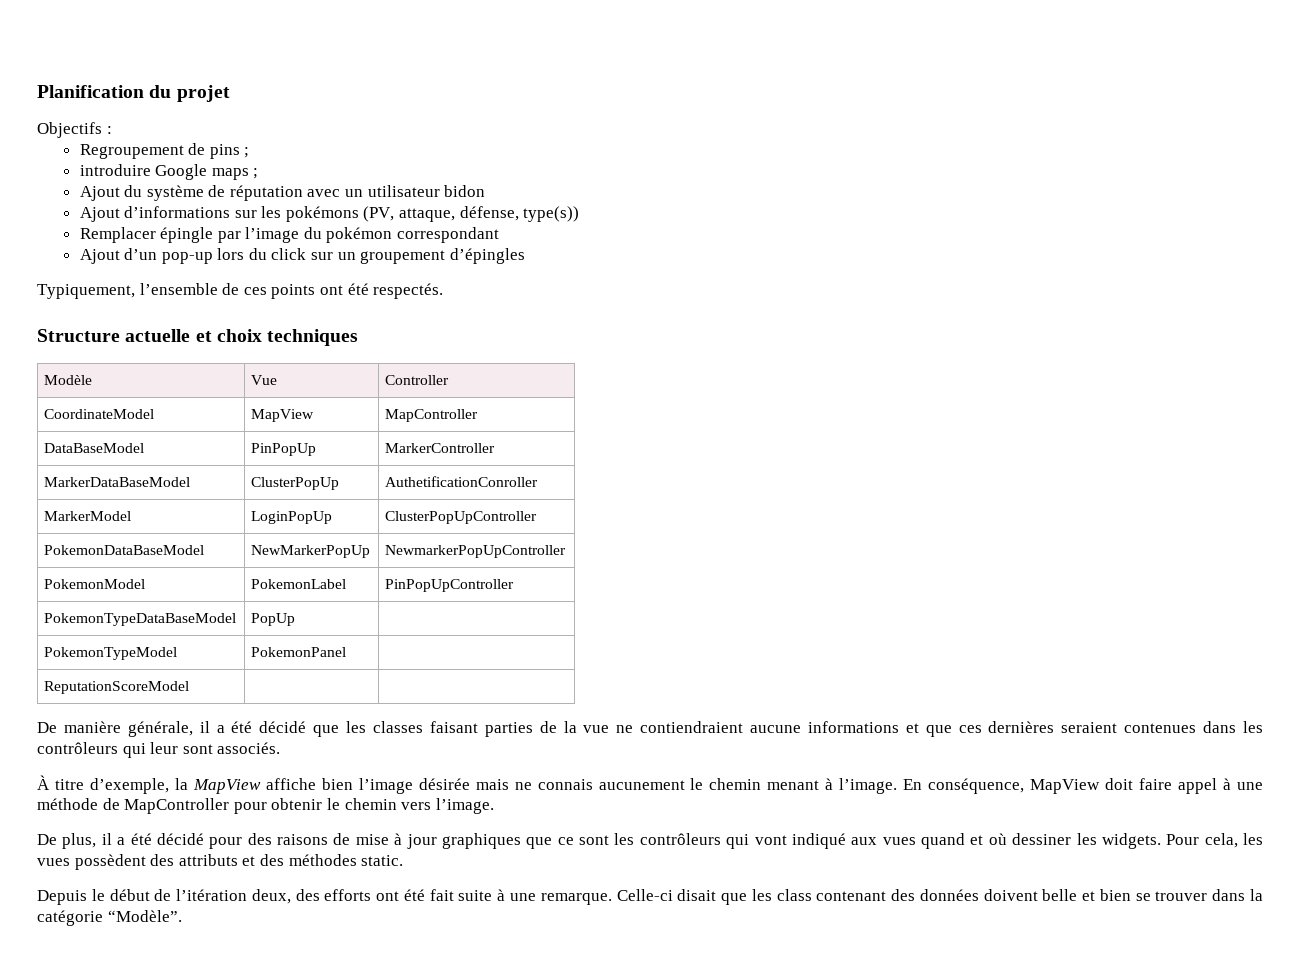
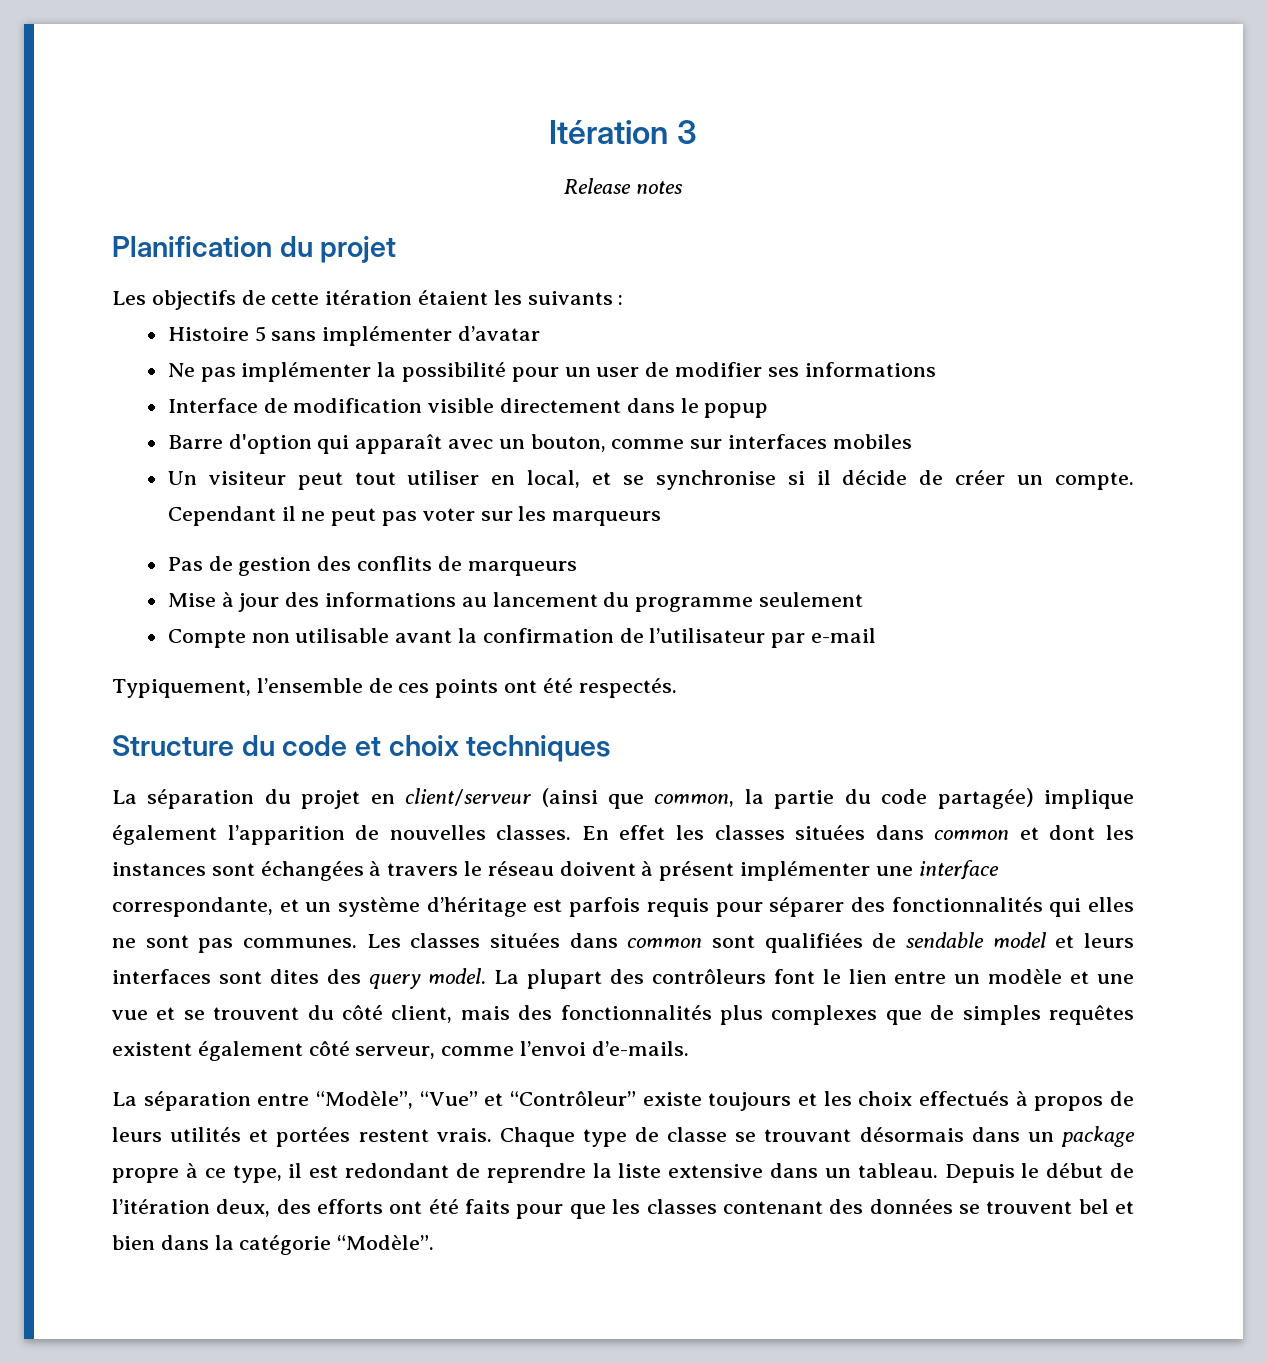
(37, 91) none -> [549,120,697,144] [564,178,683,194] Itération 3 // Release notes //
[37,122,112,138] [79,143,250,159] [79,164,259,180] [79,185,486,201] [79,206,580,222] [79,227,500,243] [79,248,525,264] Objectifs : // Regroupement de pins ; // introduire Google maps ; // Ajout du système de réputation avec un utilisateur bidon // Ajout d’informations sur les pokémons (PV, attaque, défense, type(s)) // Remplacer épingle par l’image du pokémon correspondant // Ajout d’un pop-up lors du click sur un groupement d’épingles -> [112,290,624,310] [167,326,541,346] [167,362,936,382] [167,398,769,418] [167,434,912,454] [167,470,1134,490] [167,506,662,526] [167,556,577,576] [167,592,864,612] [167,628,877,648] Les objectifs de cette itération étaient les suivants : // Histoire 5 sans implémenter d’avatar // Ne pas implémenter la possibilité pour un user de modifier ses informations // Interface de modification visible directement dans le popup // Barre d'option qui apparaît avec un bouton, comme sur interfaces mobiles // Un visiteur peut tout utiliser en local, et se synchronise si il décide de créer un compte. Cependant il ne peut pas voter sur les marqueurs // Pas de gestion des conflits de marqueurs // Mise à jour des informations au lancement du programme seulement // Compte non utilisable avant la confirmation de l’utilisateur par e-mail
[125,329,191,342] actuelle -> [241,735,348,756] du code
[44,375,93,385] [251,375,278,385] [385,375,450,385] [44,409,155,419] [251,409,315,422] [385,409,479,422] [44,443,145,453] [251,443,317,456] [385,443,496,453] [44,477,191,487] [251,477,340,490] [385,476,539,487] [44,511,132,521] [251,511,333,524] [385,511,538,524] [44,545,205,555] [251,545,371,558] [385,545,567,558] [44,579,146,589] [251,579,347,589] [385,579,515,592] [44,613,237,626] [251,613,296,626] [44,647,178,660] [251,647,347,657] [44,681,190,694] [37,721,1263,737] [37,742,281,758] [37,775,1264,794] [37,798,494,814] [37,833,1263,849] [37,854,404,870] // Modèle | Vue | Controller // CoordinateModel | MapView | MapController // DataBaseModel | PinPopUp | MarkerController // MarkerDataBaseModel | ClusterPopUp | AuthetificationConroller // MarkerModel | LoginPopUp | ClusterPopUpController // PokemonDataBaseModel | NewMarkerPopUp | NewmarkerPopUpController // PokemonModel | PokemonLabel | PinPopUpController // PokemonTypeDataBaseModel | PopUp | // PokemonTypeModel | PokemonPanel | // ReputationScoreModel | | // De manière générale, il a été décidé que les classes faisant parties de la vue ne contiendraient aucune informations et que ces dernières seraient contenues dans les contrôleurs qui leur sont associés. // À titre d’exemple, la MapView affiche bien l’image désirée mais ne connais aucunement le chemin menant à l’image. En conséquence, MapView doit faire appel à une méthode de MapController pour obtenir le chemin vers l’image. // De plus, il a été décidé pour des raisons de mise à jour graphiques que ce sont les contrôleurs qui vont indiqué aux vues quand et où dessiner les widgets. Pour cela, les vues possèdent des attributs et des méthodes static. // -> [112,788,1134,809] [112,825,1134,845] [112,860,999,881] [112,897,1135,917] [112,932,1134,953] [112,968,1134,989] [112,1005,1134,1025] [112,1041,689,1061] [112,1091,1135,1111] [112,1126,1135,1147] [112,1163,938,1183] // La séparation du projet en client/serveur (ainsi que common, la partie du code partagée) implique également l’apparition de nouvelles classes. En effet les classes situées dans common et dont les instances sont échangées à travers le réseau doivent à présent implémenter une interface correspondante, et un système d’héritage est parfois requis pour séparer des fonctionnalités qui elles ne sont pas communes. Les classes situées dans common sont qualifiées de sendable model et leurs interfaces sont dites des query model. La plupart des contrôleurs font le lien entre un modèle et une vue et se trouvent du côté client, mais des fonctionnalités plus complexes que de simples requêtes existent également côté serveur, comme l’envoi d’e-mails. // La séparation entre “Modèle”, “Vue” et “Contrôleur” existe toujours et les choix effectués à propos de leurs utilités et portées restent vrais. Chaque type de classe se trouvant désormais dans un package propre à ce type, il est redondant de reprendre la liste extensive dans un tableau.
[429,889,812,905] fait suite à une remarque. Celle-ci disait que les class -> [465,1199,717,1219] faits pour que les classes
[983,889,1208,901] doivent belle et bien se trouver -> [958,1199,1135,1214] [112,1235,155,1250] se trouvent bel et bien

